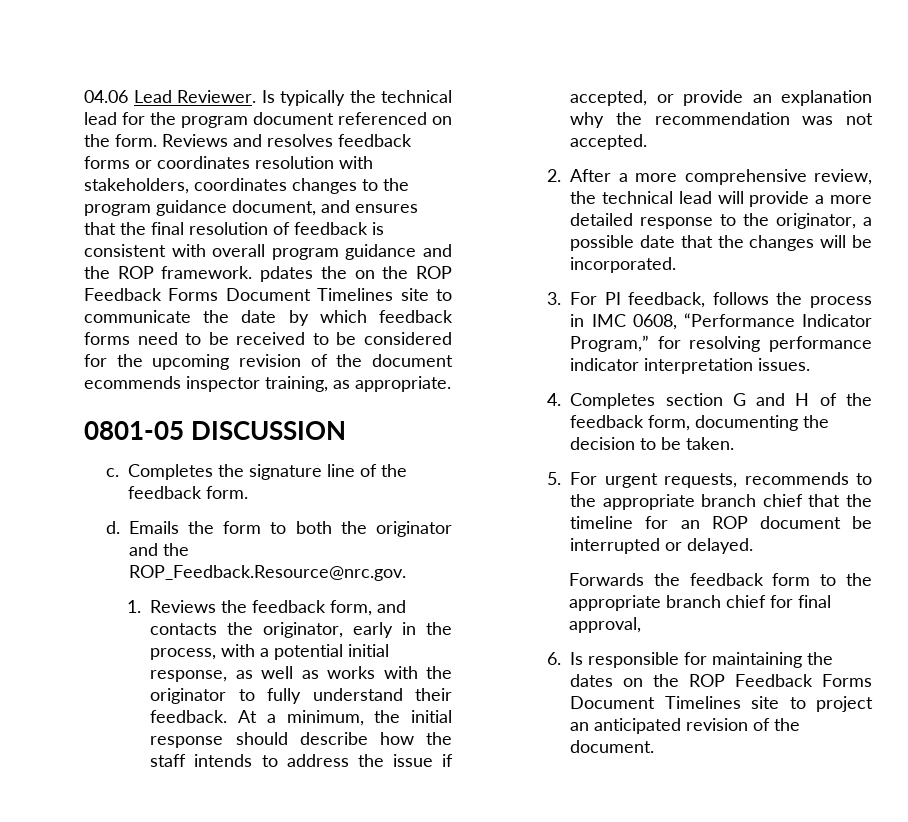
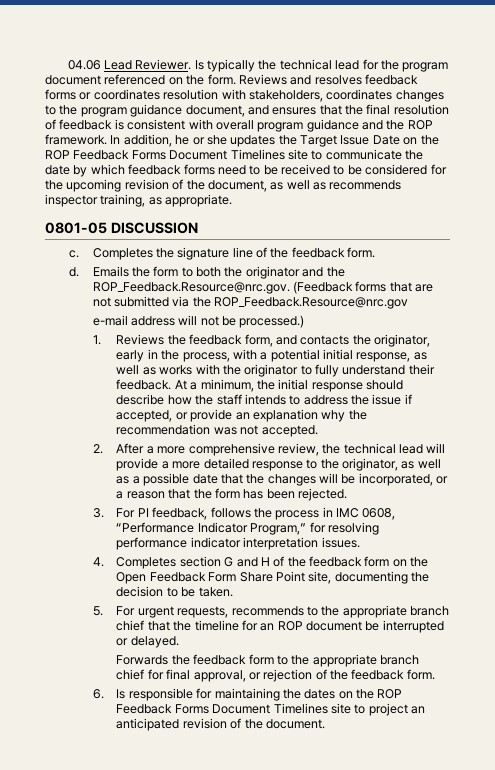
[260,266,347,282] pdates the -> [110,134,400,147] In addition, he or she updates the Target Issue Date
[372,354,453,367] [84,376,181,389] document ecommends -> [207,180,402,192] document, as well as recommends
(406, 573) none -> [292,281,434,294] [92,296,409,309] [92,315,305,328] (Feedback forms that are not submitted via the ROP_Feedback.Resource@nrc.gov // e-mail address will not be processed.)
(857, 221) none -> [401,459,441,469] [116,476,130,484] as well as
[570,257,677,273] incorporated. -> [358,473,449,486] [116,488,348,501] incorporated, or a reason that the form has been rejected.
[648,415,691,431] form, -> [364,556,429,567] [116,571,332,584] form on the Open Feedback Form Share Point site,
(642, 625) none -> [248,669,435,682] or rejection of the feedback form.

